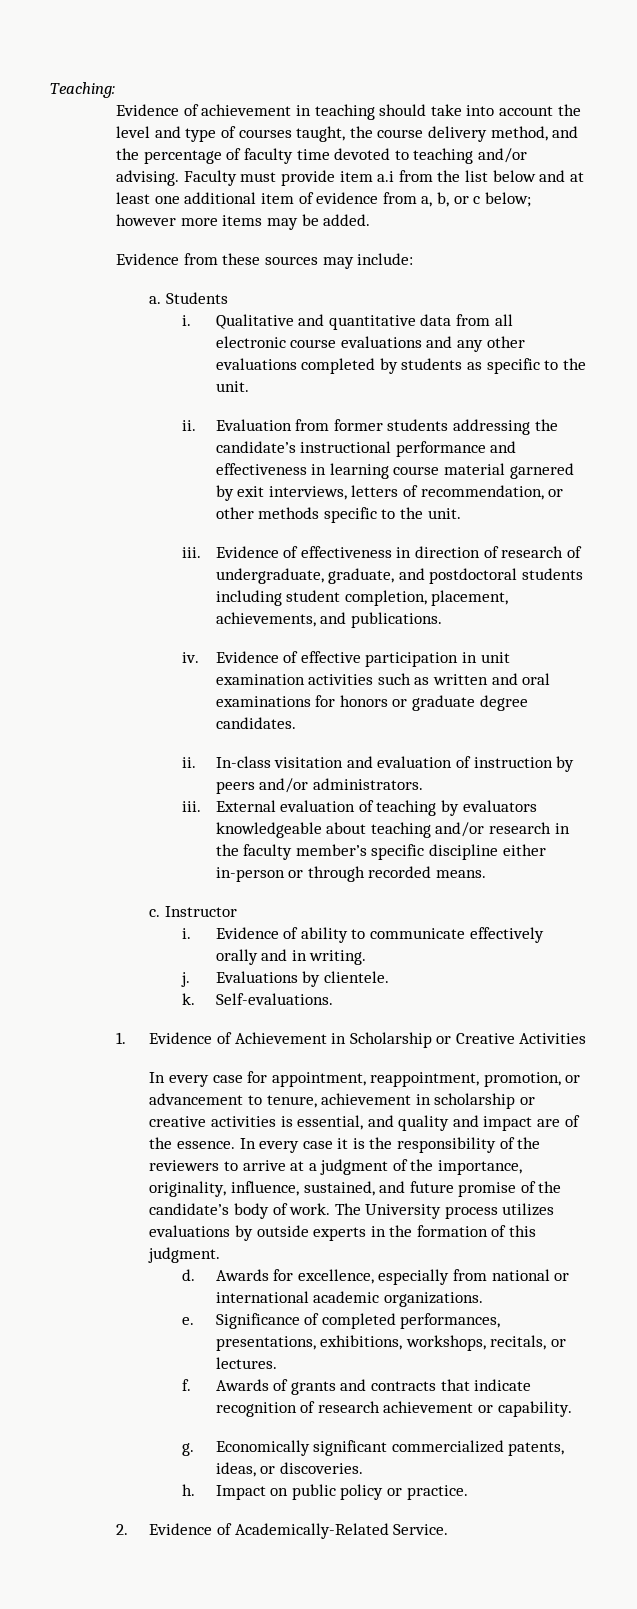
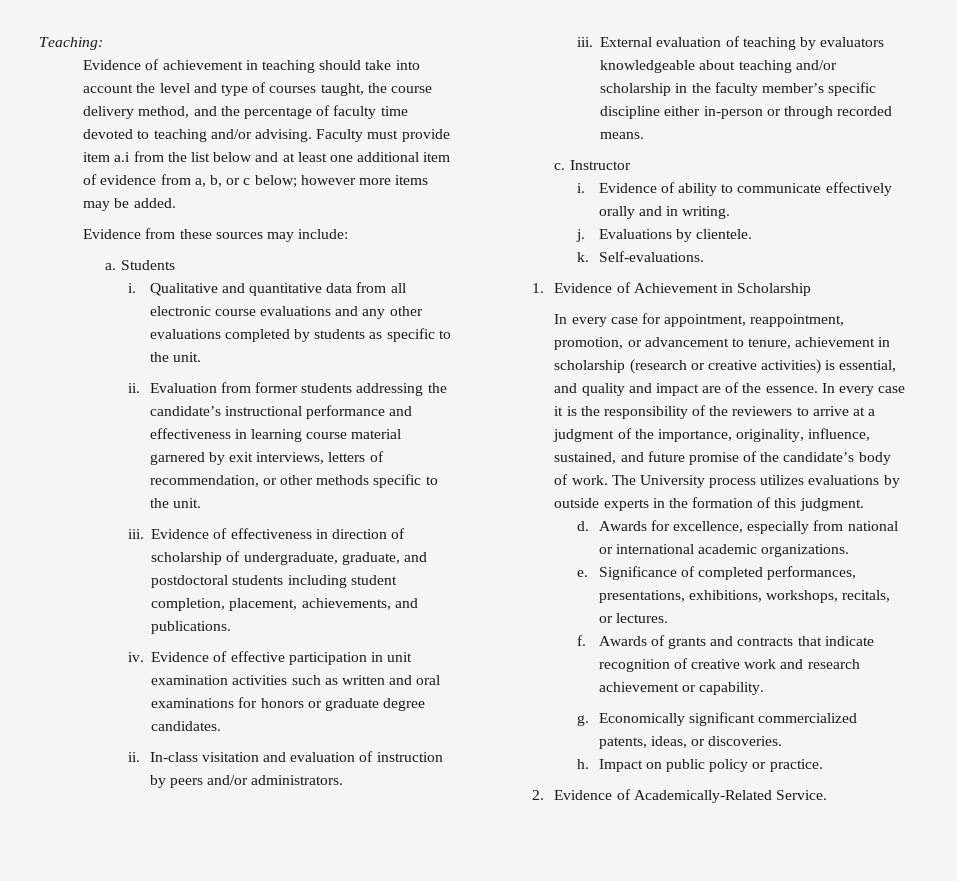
[501,546,564,558] research -> [151,552,223,565] scholarship
[488,822,551,834] research -> [600,83,672,96] scholarship
[436,1033,587,1044] or Creative Activities -> (812, 289) none
(516, 1101) none -> [629,359,687,374] (research
[210,1116,276,1127] activities -> [761,359,822,374] activities)
(316, 1407) none -> [690,659,804,669] creative work and

